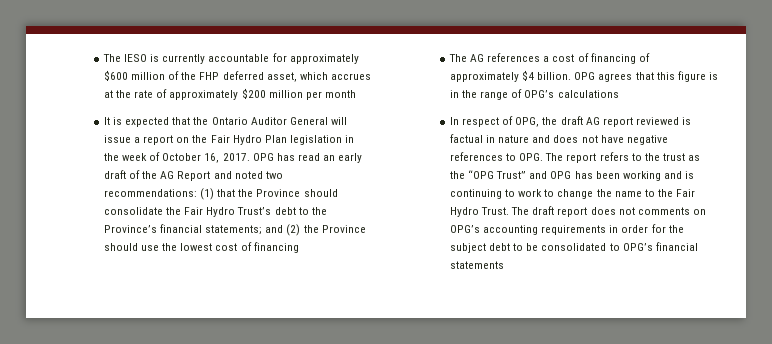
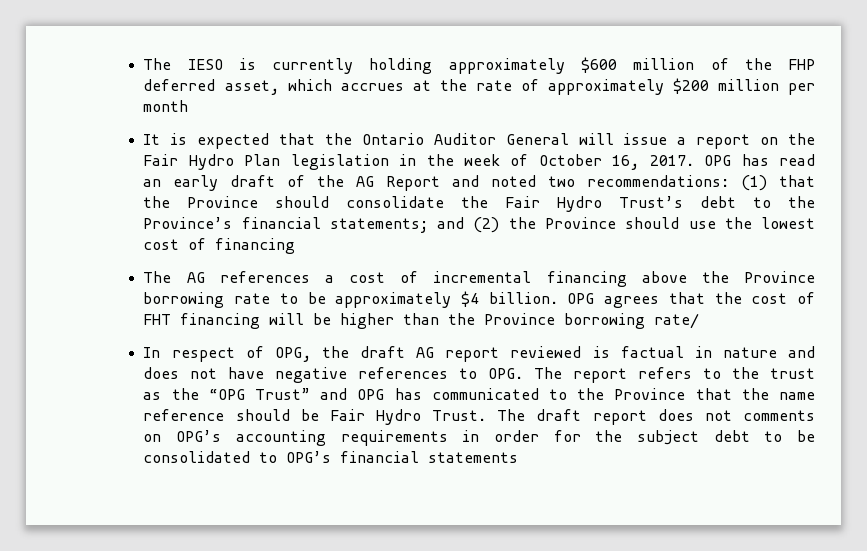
[208,53,287,62] accountable for -> [369,58,433,74] holding
[590,53,650,64] financing of -> [433,271,815,287] [143,292,326,308] incremental financing above the Province borrowing rate to be
[656,71,718,82] [450,89,619,100] this figure is in the range of OPG’s calculations -> [714,292,815,304] [143,313,700,329] the cost of FHT financing will be higher than the Province borrowing rate/
[595,171,694,181] [450,189,673,199] been working and is continuing to work to change the name to the -> [431,388,815,400] [143,409,319,421] communicated to the Province that the name reference should be

